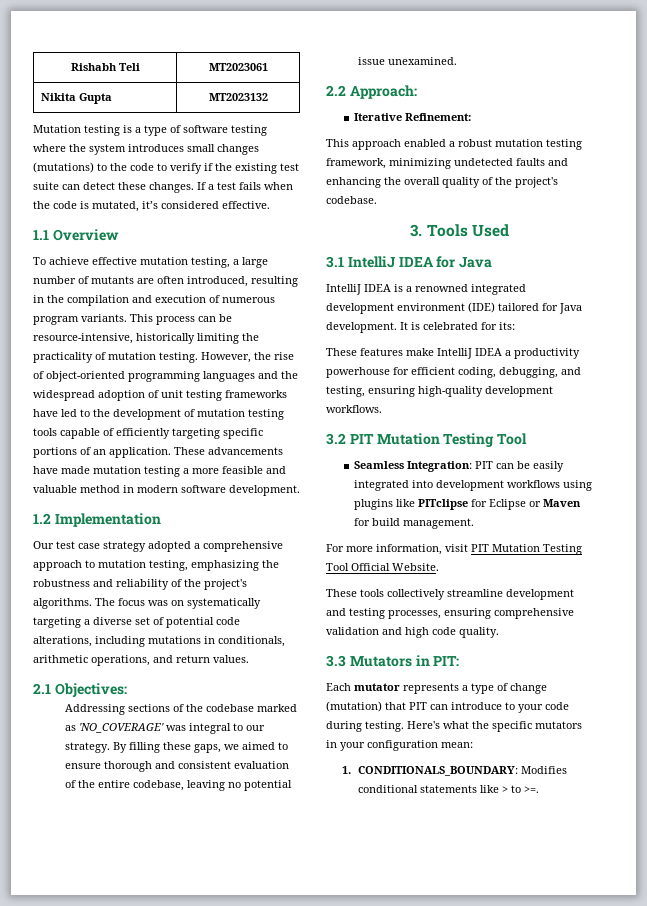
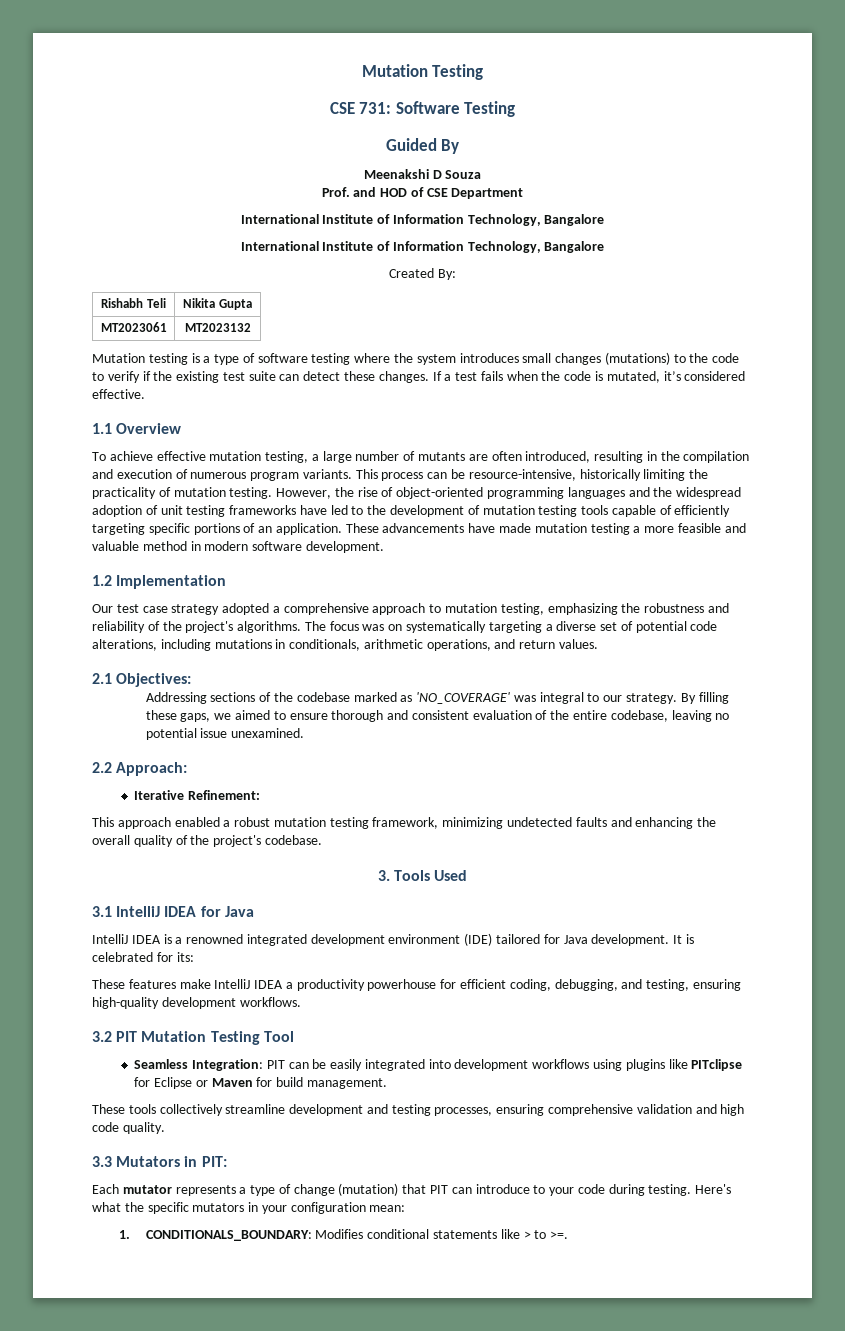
(70, 67) none -> [361,64,484,80] [329,101,516,117] [385,138,460,154] [363,169,482,179] [321,187,524,199] [240,214,605,226] [240,241,605,253] [389,268,456,280] Mutation Testing // CSE 731: Software Testing // Guided By // Meenakshi D Souza // Prof. and HOD of CSE Department // International Institute of Information Technology, Bangalore // International Institute of Information Technology, Bangalore // Created By: //
[208,63,268,71] MT2023061 // -> (166, 303) none
(113, 98) none -> [100,322,167,332] // MT2023061
[326,544,582,555] [326,563,439,571] // For more information, visit PIT Mutation Testing Tool Official Website. -> (387, 1083) none

